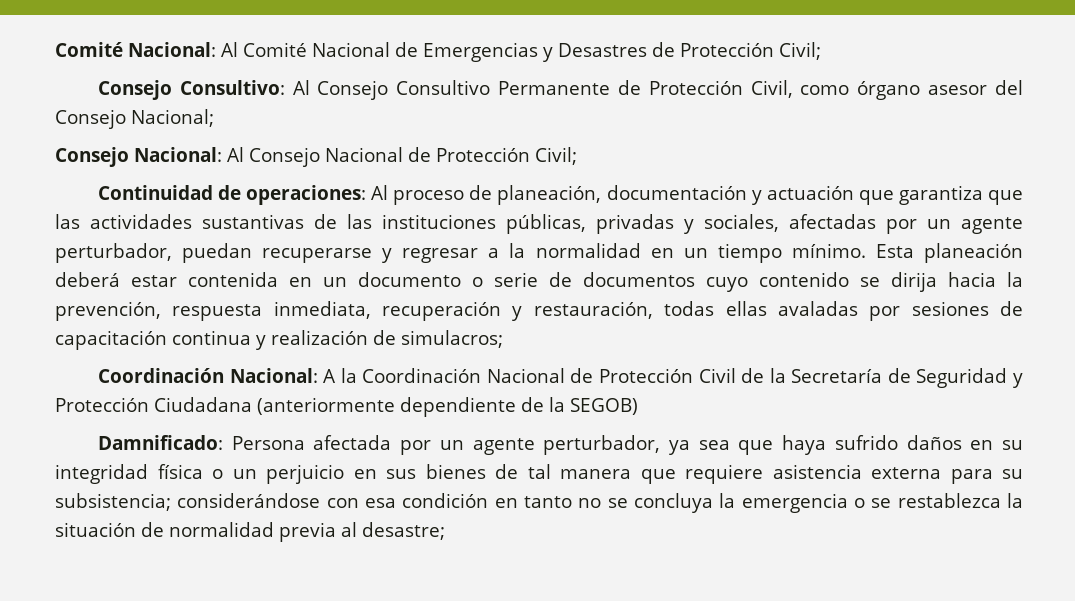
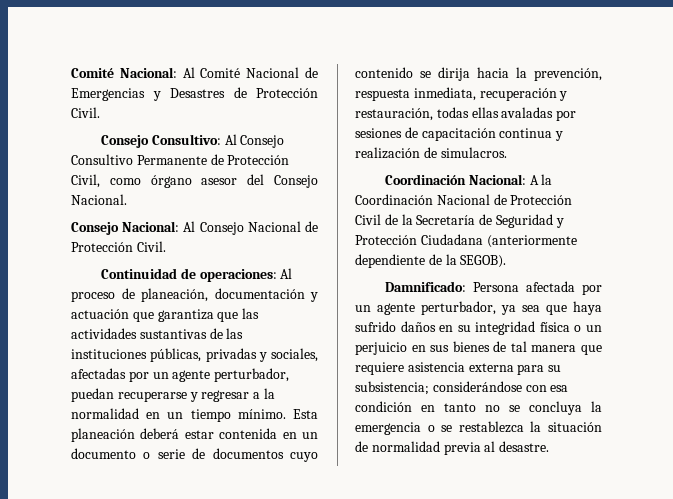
[779,42,821,60] Civil; -> [71,107,100,118] Civil.
[131,109,214,127] Nacional; -> [71,194,127,205] Nacional.
[535,147,577,165] Civil; -> [136,241,166,252] Civil.
[401,330,503,348] simulacros; -> [440,147,507,158] simulacros.
[570,398,638,415] SEGOB) -> [460,255,507,268] SEGOB).
[362,522,445,540] desastre; -> [499,441,550,452] desastre.

